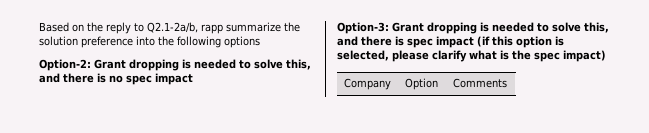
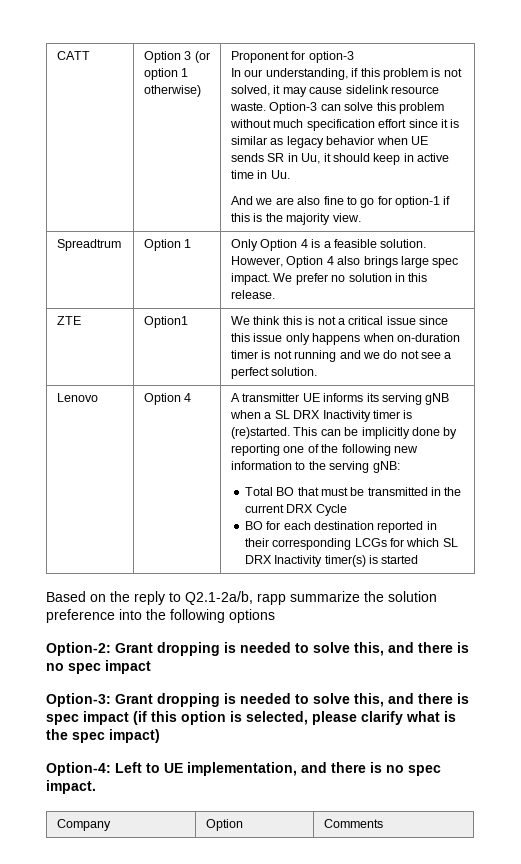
(39, 27) none -> [57,51,91,60] [144,51,210,63] [144,68,189,80] [144,85,202,97] [231,51,354,63] [231,68,462,80] [231,85,439,97] [230,102,444,114] [230,119,460,131] [231,136,428,148] [231,153,450,165] [231,170,290,179] [231,196,451,208] [231,213,361,225] [57,239,122,251] [144,239,192,251] [231,239,427,251] [231,256,459,268] [231,273,428,285] [231,290,276,299] [57,316,82,325] [144,316,189,328] [231,316,449,325] [231,333,460,345] [231,350,452,362] [231,367,318,379] [57,393,99,402] [144,393,192,405] [231,393,450,405] [230,410,413,422] [231,427,458,439] [231,444,418,456] [231,461,400,473] [244,487,462,496] [244,504,347,516] [244,521,437,533] [244,538,458,550] [244,555,419,567] CATT | Option 3 (or option 1 otherwise) | Proponent for option-3 // In our understanding, if this problem is not solved, it may cause sidelink resource waste. Option-3 can solve this problem without much specification effort since it is similar as legacy behavior when UE sends SR in Uu, it should keep in active time in Uu. // And we are also fine to go for option-1 if this is the majority view. // Spreadtrum | Option 1 | Only Option 4 is a feasible solution. However, Option 4 also brings large spec impact. We prefer no solution in this release. // ZTE | Option1 | We think this is not a critical issue since this issue only happens when on-duration timer is not running and we do not see a perfect solution. // Lenovo | Option 4 | A transmitter UE informs its serving gNB when a SL DRX Inactivity timer is (re)started. This can be implicitly done by reporting one of the following new information to the serving gNB: // Total BO that must be transmitted in the current DRX Cycle // BO for each destination reported in their corresponding LCGs for which SL DRX Inactivity timer(s) is started //
(606, 56) none -> [46,762,441,776] [46,780,96,794] // Option-4: Left to UE implementation, and there is no spec impact.

